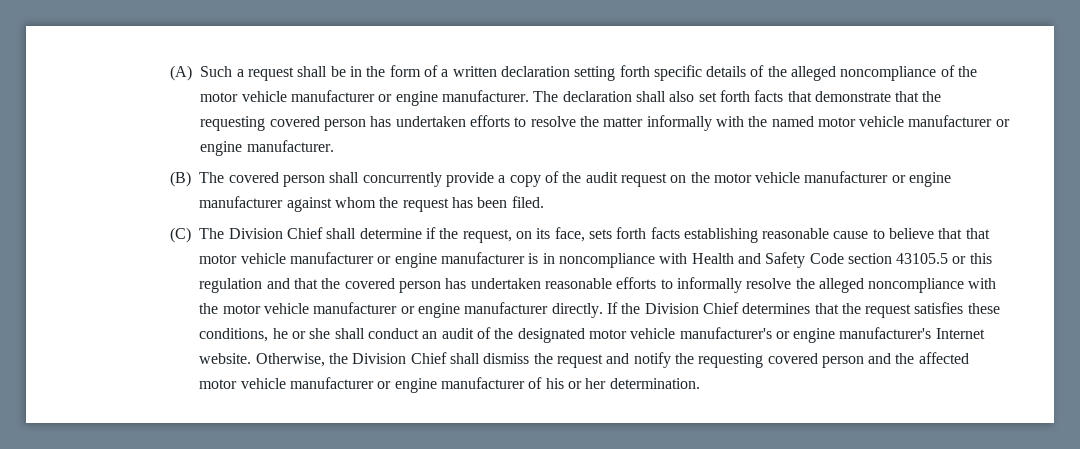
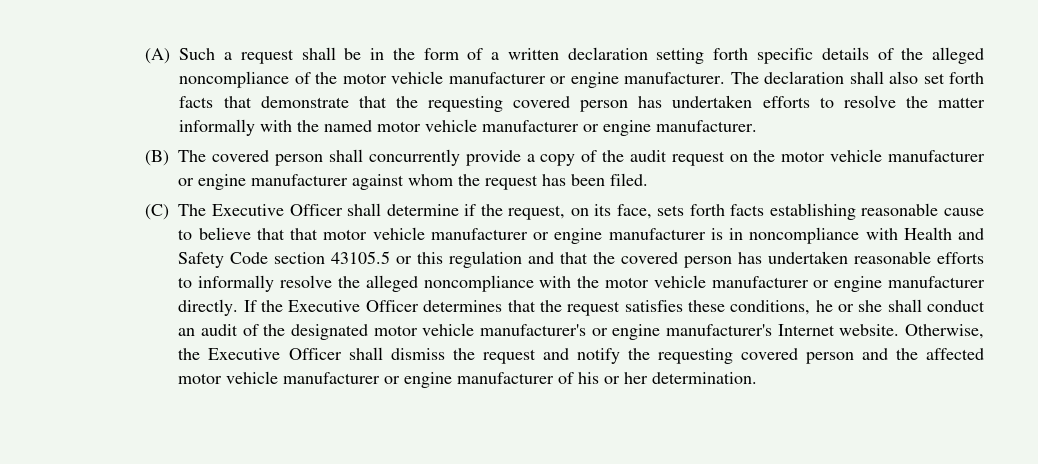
[228,227,324,239] Division Chief -> [211,204,343,216] Executive Officer
[644,302,739,314] Division Chief -> [288,300,419,312] Executive Officer
[352,352,447,364] Division Chief -> [208,348,342,360] Executive Officer

